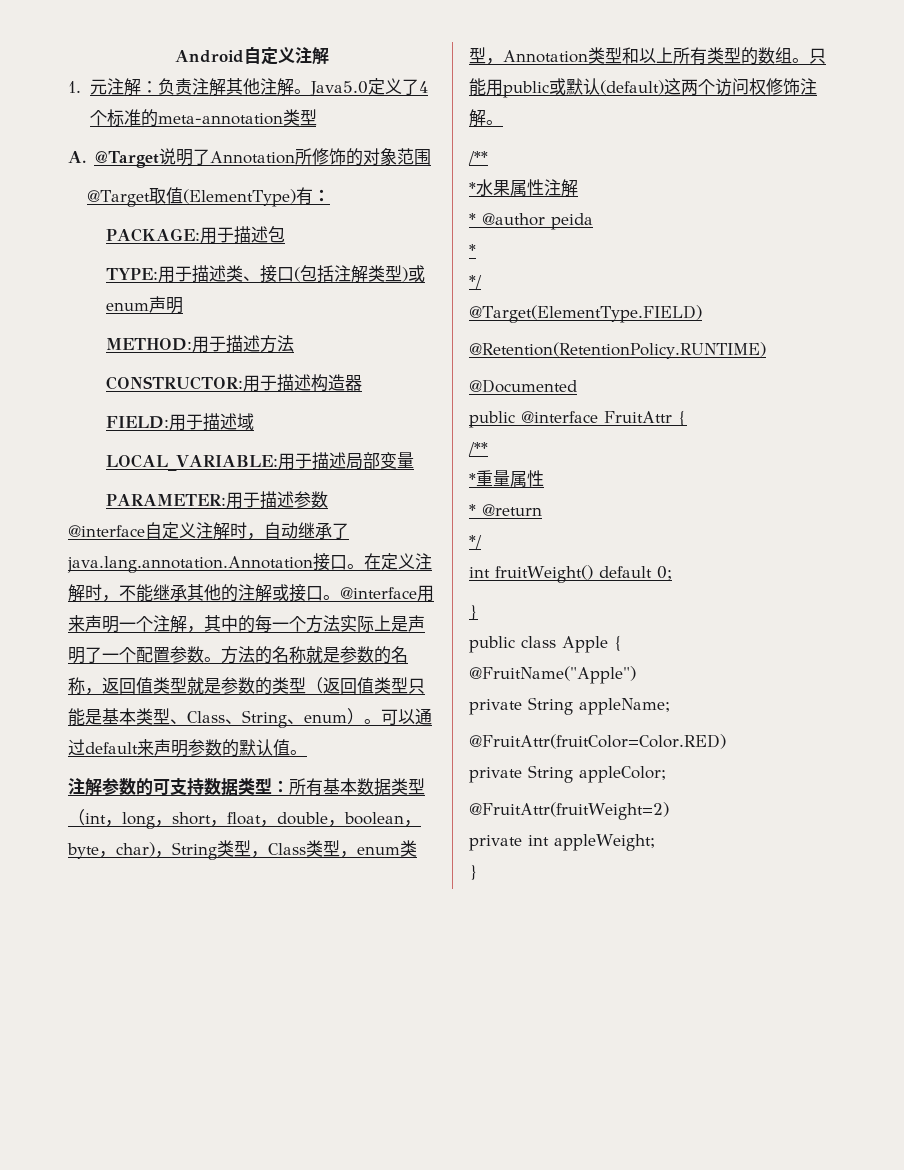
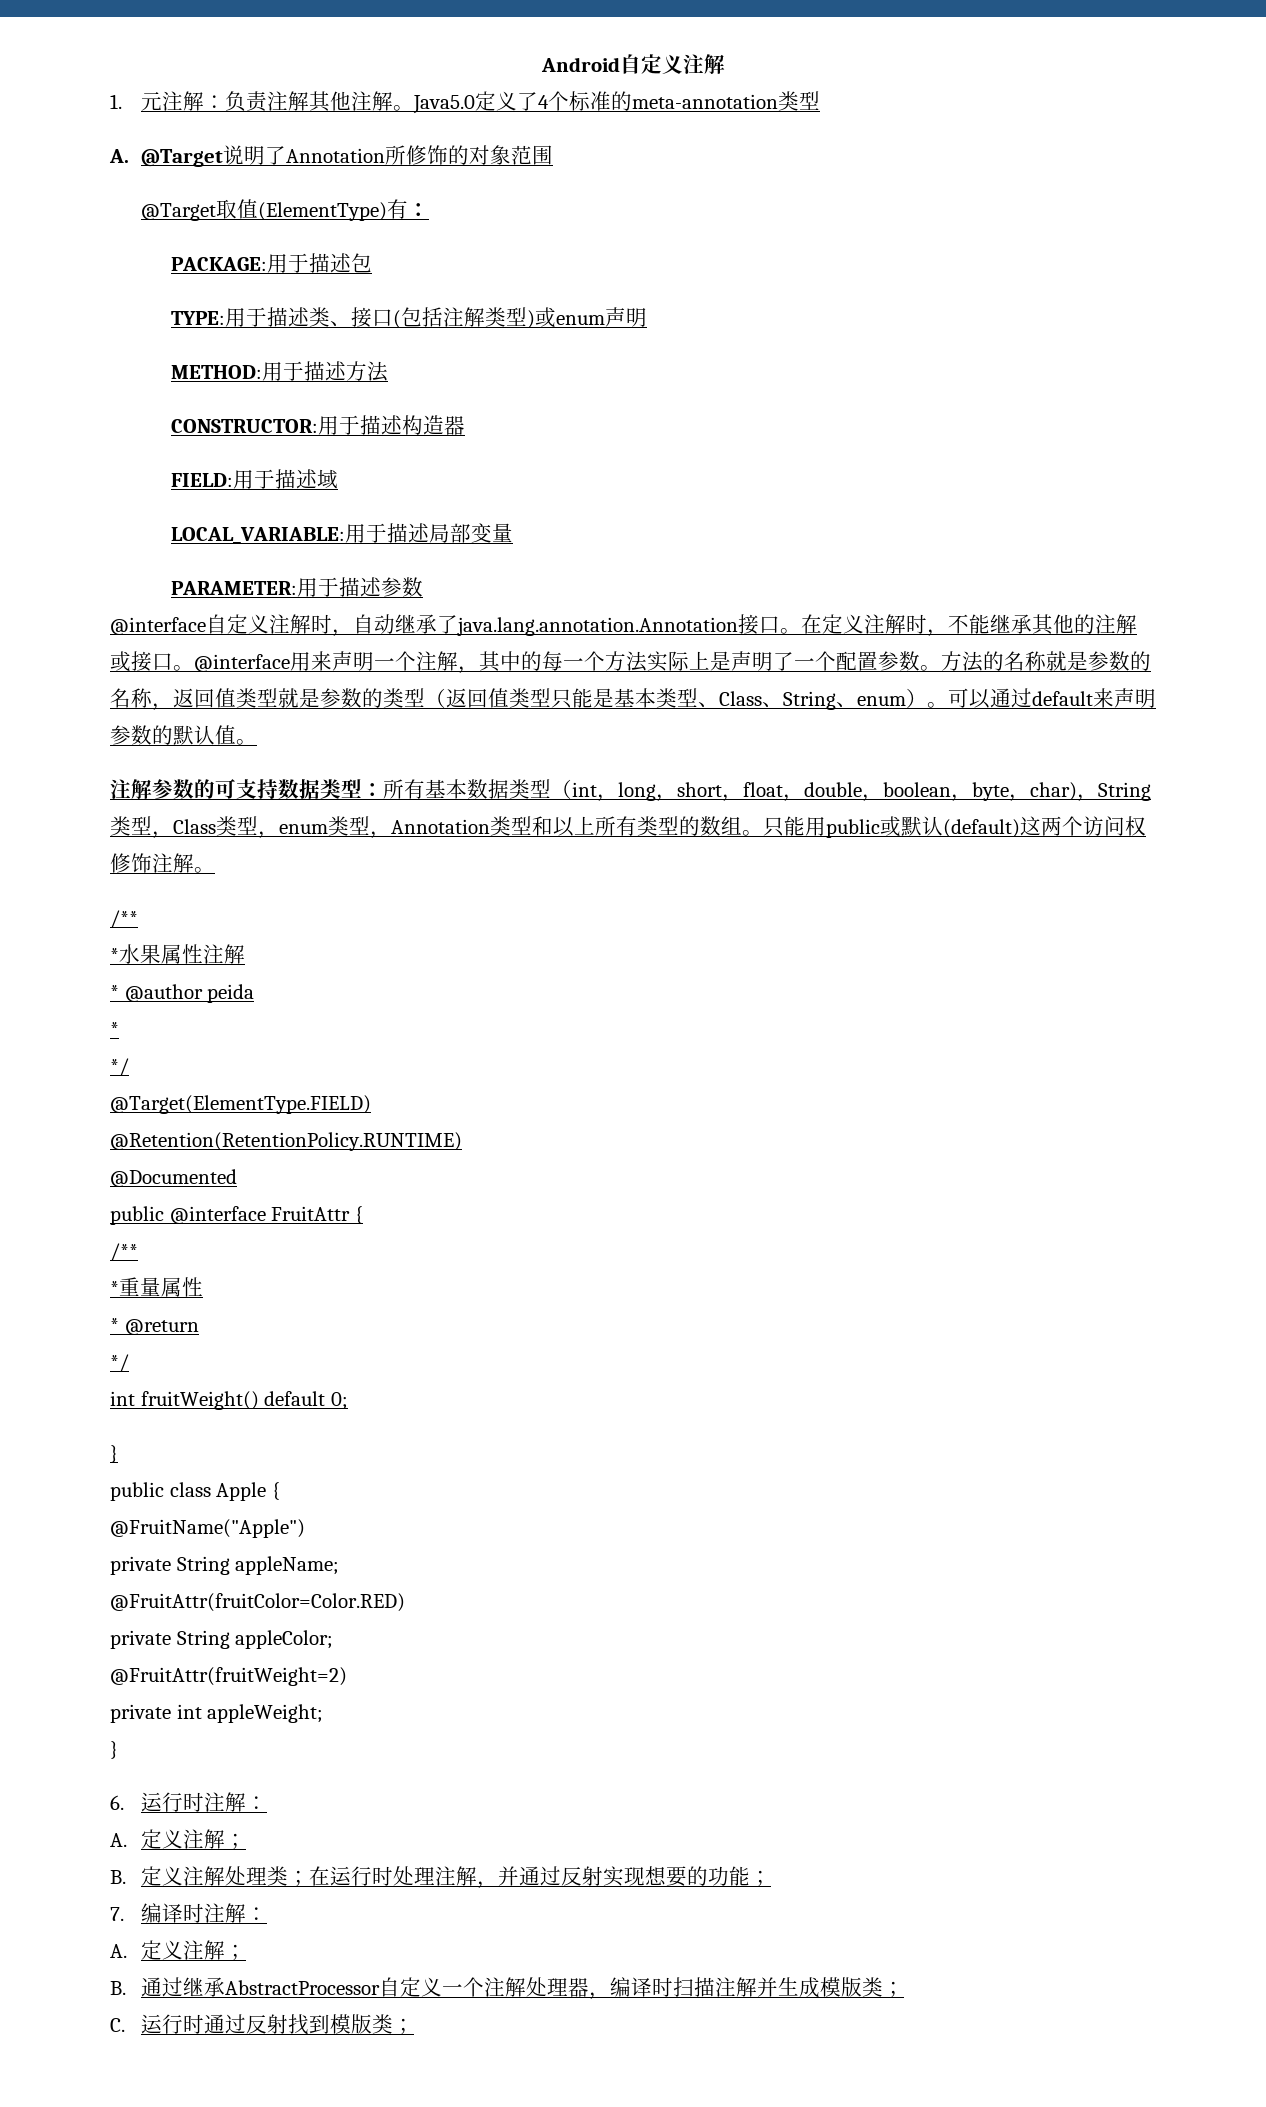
(478, 872) none -> [110,1792,267,1812] [110,1829,246,1849] [110,1866,771,1889] [110,1903,267,1923] [110,1940,246,1960] [110,1977,904,2000] [110,2014,414,2035] // 6.运行时注解： // A.定义注解； // B.定义注解处理类；在运行时处理注解，并通过反射实现想要的功能； // 7.编译时注解： // A.定义注解； // B.通过继承AbstractProcessor自定义一个注解处理器，编译时扫描注解并生成模版类； // C.运行时通过反射找到模版类；

